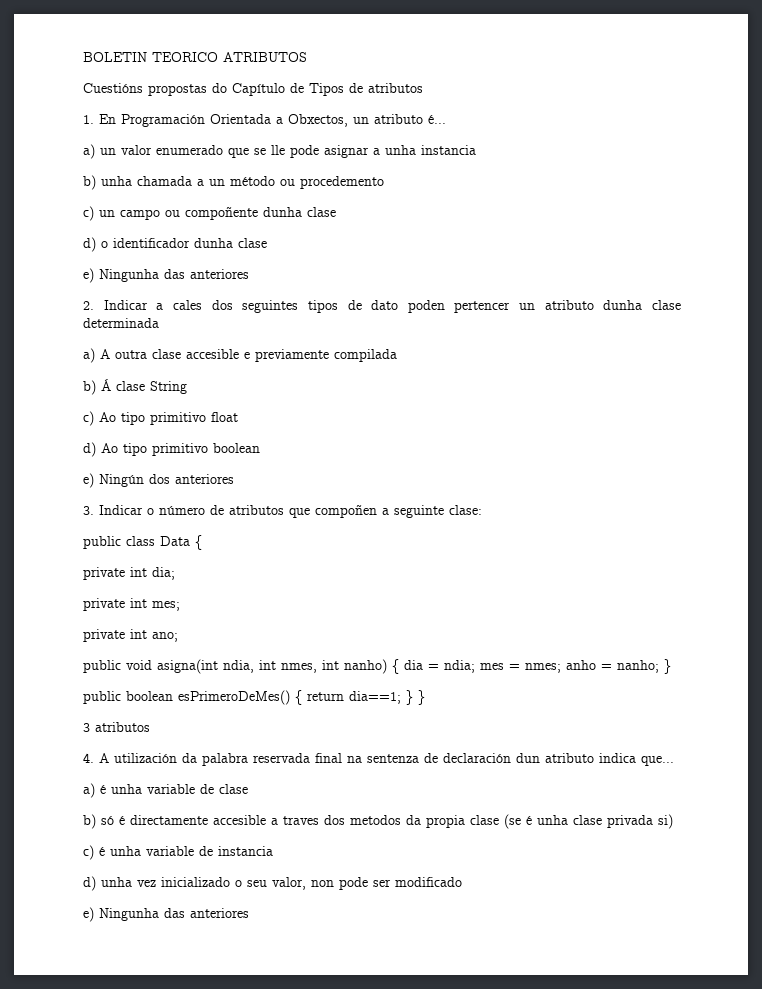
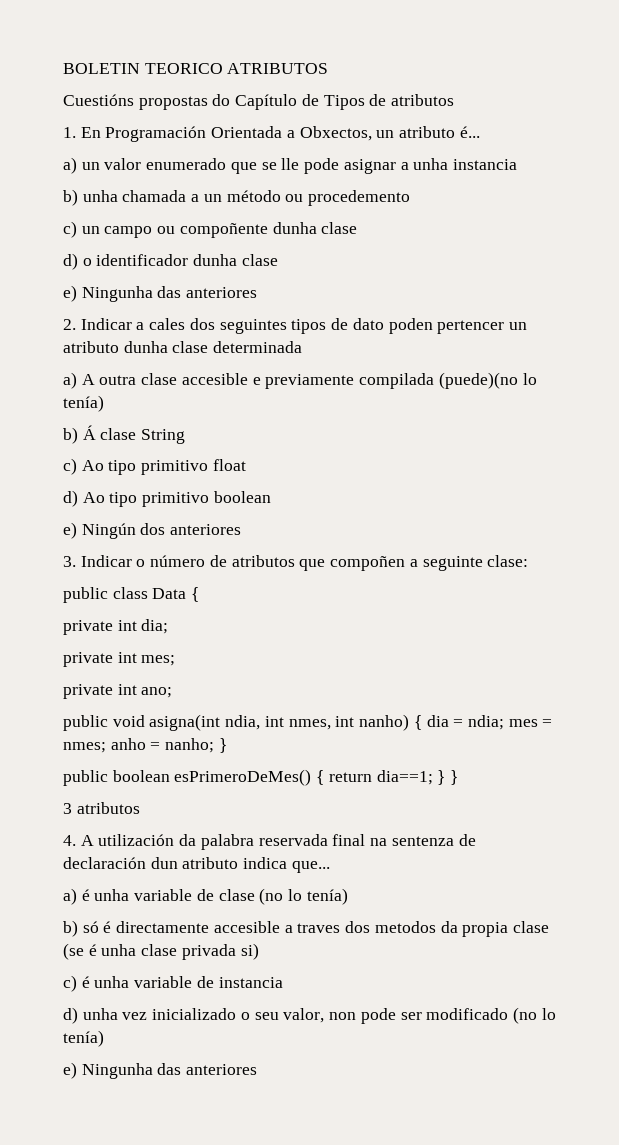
(397, 355) none -> [438,372,537,389] [63,395,104,412] (puede)(no lo tenía)
(248, 789) none -> [259,888,348,905] (no lo tenía)
(462, 882) none -> [512,1007,556,1024] [63,1030,104,1047] (no lo tenía)

